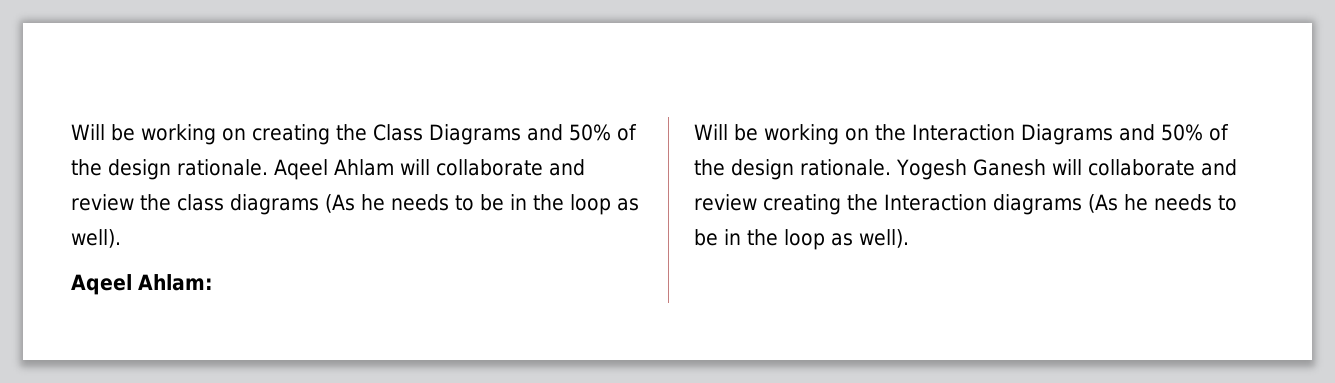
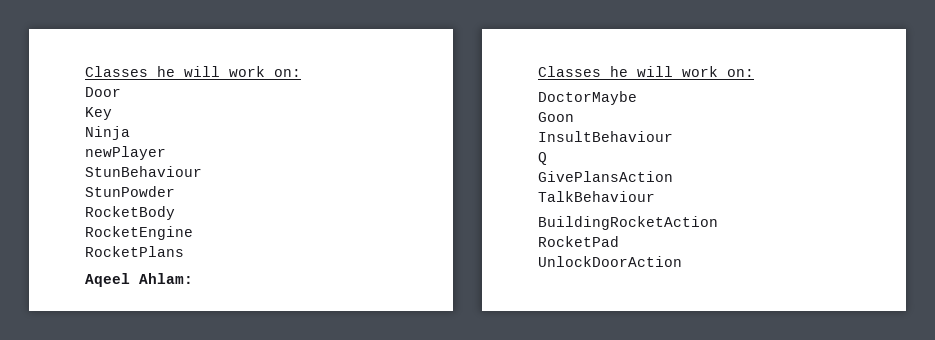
[71,124,637,145] [71,159,585,180] [71,194,639,215] [71,229,121,248] [71,274,213,295] [694,124,1229,145] [694,159,1237,180] [694,194,1237,215] [694,229,909,250] Will be working on creating the Class Diagrams and 50% of the design rationale. Aqeel Ahlam will collaborate and review the class diagrams (As he needs to be in the loop as well). // Aqeel Ahlam: // Will be working on the Interaction Diagrams and 50% of the design rationale. Yogesh Ganesh will collaborate and review creating the Interaction diagrams (As he needs to be in the loop as well). -> [85,66,301,77] [85,87,121,97] [85,107,112,120] [85,126,130,140] [85,146,166,160] [85,166,202,177] [85,186,175,197] [85,206,175,220] [85,226,193,240] [85,246,184,257] [85,273,193,287] [538,66,754,77] [538,91,637,105] [538,112,574,122] [538,131,673,142] [538,152,547,165] [538,171,673,182] [538,191,655,202] [538,216,718,230] [538,236,619,247] [538,256,682,267] Classes he will work on: // Door // Key // Ninja // newPlayer // StunBehaviour // StunPowder // RocketBody // RocketEngine // RocketPlans // Aqeel Ahlam: // Classes he will work on: // DoctorMaybe // Goon // InsultBehaviour // Q // GivePlansAction // TalkBehaviour // BuildingRocketAction // RocketPad // UnlockDoorAction

